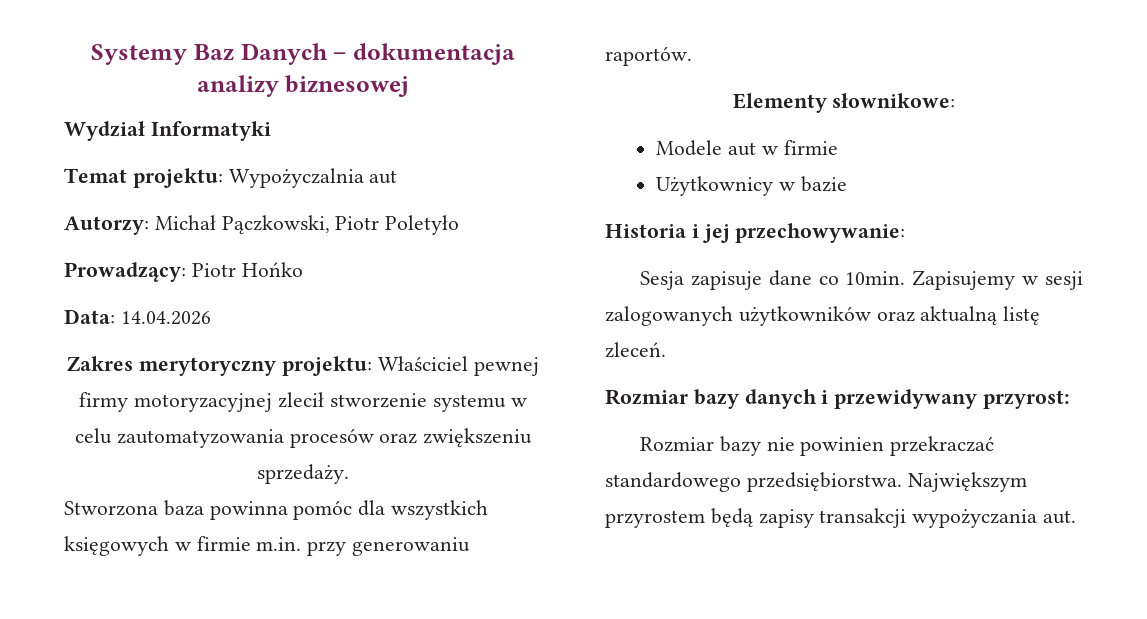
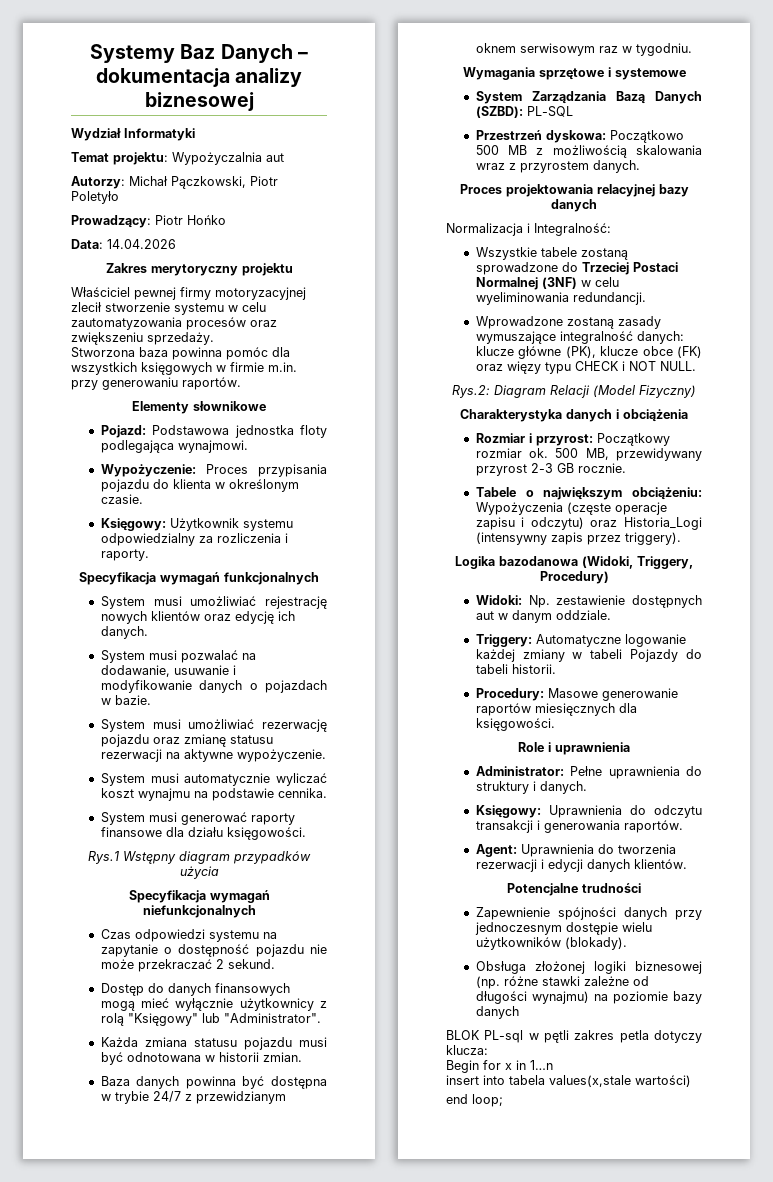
[282,356,372,376] projektu: -> [241,263,293,276] projektu //
[832,93,956,108] [656,140,838,156] [656,176,847,196] [605,223,906,243] [639,270,1083,290] [605,306,1041,326] [605,342,666,358] [605,389,1071,409] [639,436,995,456] [605,472,1027,492] [605,508,1077,528] słownikowe: // Modele aut w firmie // Użytkownicy w bazie // Historia i jej przechowywanie: // Sesja zapisuje dane co 10min. Zapisujemy w sesji zalogowanych użytkowników oraz aktualną listę zleceń. // Rozmiar bazy danych i przewidywany przyrost: // Rozmiar bazy nie powinien przekraczać standardowego przedsiębiorstwa. Największym przyrostem będą zapisy transakcji wypożyczania aut. -> [193,401,266,411] [100,425,327,438] [100,440,248,453] [100,464,327,477] [100,479,299,492] [100,494,143,504] [100,518,293,531] [100,533,288,546] [100,549,149,561] [79,572,319,585] [100,596,327,609] [100,611,295,624] [100,626,148,639] [100,650,256,663] [100,665,236,677] [100,680,327,693] [100,695,151,705] [100,719,327,732] [100,734,273,747] [100,749,326,762] [100,773,327,786] [100,788,327,801] [100,812,295,825] [100,827,306,840] [88,851,311,864] [179,866,219,879] [128,890,270,903] [142,905,256,918] [100,929,277,942] [100,944,327,957] [100,959,275,972] [100,983,290,996] [100,998,327,1011] [100,1013,321,1026] [100,1037,327,1050] [100,1052,302,1065] [100,1076,327,1089] [100,1091,286,1104] [475,43,692,56] [462,67,686,80] [475,91,702,104] [475,106,573,118] [475,130,684,143] [475,145,702,158] [475,160,640,173] [459,184,689,197] [551,199,597,212] [446,223,611,236] [475,247,628,260] [475,262,678,275] [475,277,619,290] [475,292,646,305] [475,316,661,329] [475,331,684,344] [475,346,702,359] [475,361,696,374] [452,385,696,398] [460,409,688,422] [475,433,670,446] [475,448,702,461] [475,463,626,476] [475,487,702,500] [475,502,667,515] [475,517,702,530] [475,532,681,545] [455,556,693,569] [539,571,609,584] [475,595,702,608] [475,610,611,623] [475,634,686,647] [475,649,702,662] [475,664,556,674] [475,688,678,701] [475,703,637,716] [475,718,555,731] [518,742,630,755] [475,766,702,779] [475,781,587,794] [475,805,702,818] [475,820,683,833] [475,844,676,857] [475,859,687,872] [507,883,641,896] [475,907,702,920] [474,922,652,935] [475,937,627,950] [475,961,702,974] [475,976,649,989] [475,991,702,1004] [475,1006,519,1019] [446,1030,702,1043] [446,1045,488,1055] [446,1060,553,1073] [446,1075,691,1087] [446,1094,503,1107] słownikowe // Pojazd: Podstawowa jednostka floty podlegająca wynajmowi. // Wypożyczenie: Proces przypisania pojazdu do klienta w określonym czasie. // Księgowy: Użytkownik systemu odpowiedzialny za rozliczenia i raporty. // Specyfikacja wymagań funkcjonalnych // System musi umożliwiać rejestrację nowych klientów oraz edycję ich danych. // System musi pozwalać na dodawanie, usuwanie i modyfikowanie danych o pojazdach w bazie. // System musi umożliwiać rezerwację pojazdu oraz zmianę statusu rezerwacji na aktywne wypożyczenie. // System musi automatycznie wyliczać koszt wynajmu na podstawie cennika. // System musi generować raporty finansowe dla działu księgowości. // Rys.1 Wstępny diagram przypadków użycia // Specyfikacja wymagań niefunkcjonalnych // Czas odpowiedzi systemu na zapytanie o dostępność pojazdu nie może przekraczać 2 sekund. // Dostęp do danych finansowych mogą mieć wyłącznie użytkownicy z rolą "Księgowy" lub "Administrator". // Każda zmiana statusu pojazdu musi być odnotowana w historii zmian. // Baza danych powinna być dostępna w trybie 24/7 z przewidzianym oknem serwisowym raz w tygodniu. // Wymagania sprzętowe i systemowe // System Zarządzania Bazą Danych (SZBD): PL-SQL // Przestrzeń dyskowa: Początkowo 500 MB z możliwością skalowania wraz z przyrostem danych. // Proces projektowania relacyjnej bazy danych // Normalizacja i Integralność: // Wszystkie tabele zostaną sprowadzone do Trzeciej Postaci Normalnej (3NF) w celu wyeliminowania redundancji. // Wprowadzone zostaną zasady wymuszające integralność danych: klucze główne (PK), klucze obce (FK) oraz więzy typu CHECK i NOT NULL. // Rys.2: Diagram Relacji (Model Fizyczny) // Charakterystyka danych i obciążenia // Rozmiar i przyrost: Początkowy rozmiar ok. 500 MB, przewidywany przyrost 2-3 GB rocznie. // Tabele o największym obciążeniu: Wypożyczenia (częste operacje zapisu i odczytu) oraz Historia_Logi (intensywny zapis przez triggery). // Logika bazodanowa (Widoki, Triggery, Procedury) // Widoki: Np. zestawienie dostępnych aut w danym oddziale. // Triggery: Automatyczne logowanie każdej zmiany w tabeli Pojazdy do tabeli historii. // Procedury: Masowe generowanie raportów miesięcznych dla księgowości. // Role i uprawnienia // Administrator: Pełne uprawnienia do struktury i danych. // Księgowy: Uprawnienia do odczytu transakcji i generowania raportów. // Agent: Uprawnienia do tworzenia rezerwacji i edycji danych klientów. // Potencjalne trudności // Zapewnienie spójności danych przy jednoczesnym dostępie wielu użytkowników (blokady). // Obsługa złożonej logiki biznesowej (np. różne stawki zależne od długości wynajmu) na poziomie bazy danych // BLOK PL-sql w pętli zakres petla dotyczy klucza: // Begin for x in 1…n // insert into tabela values(x,stale wartości) // end loop;

